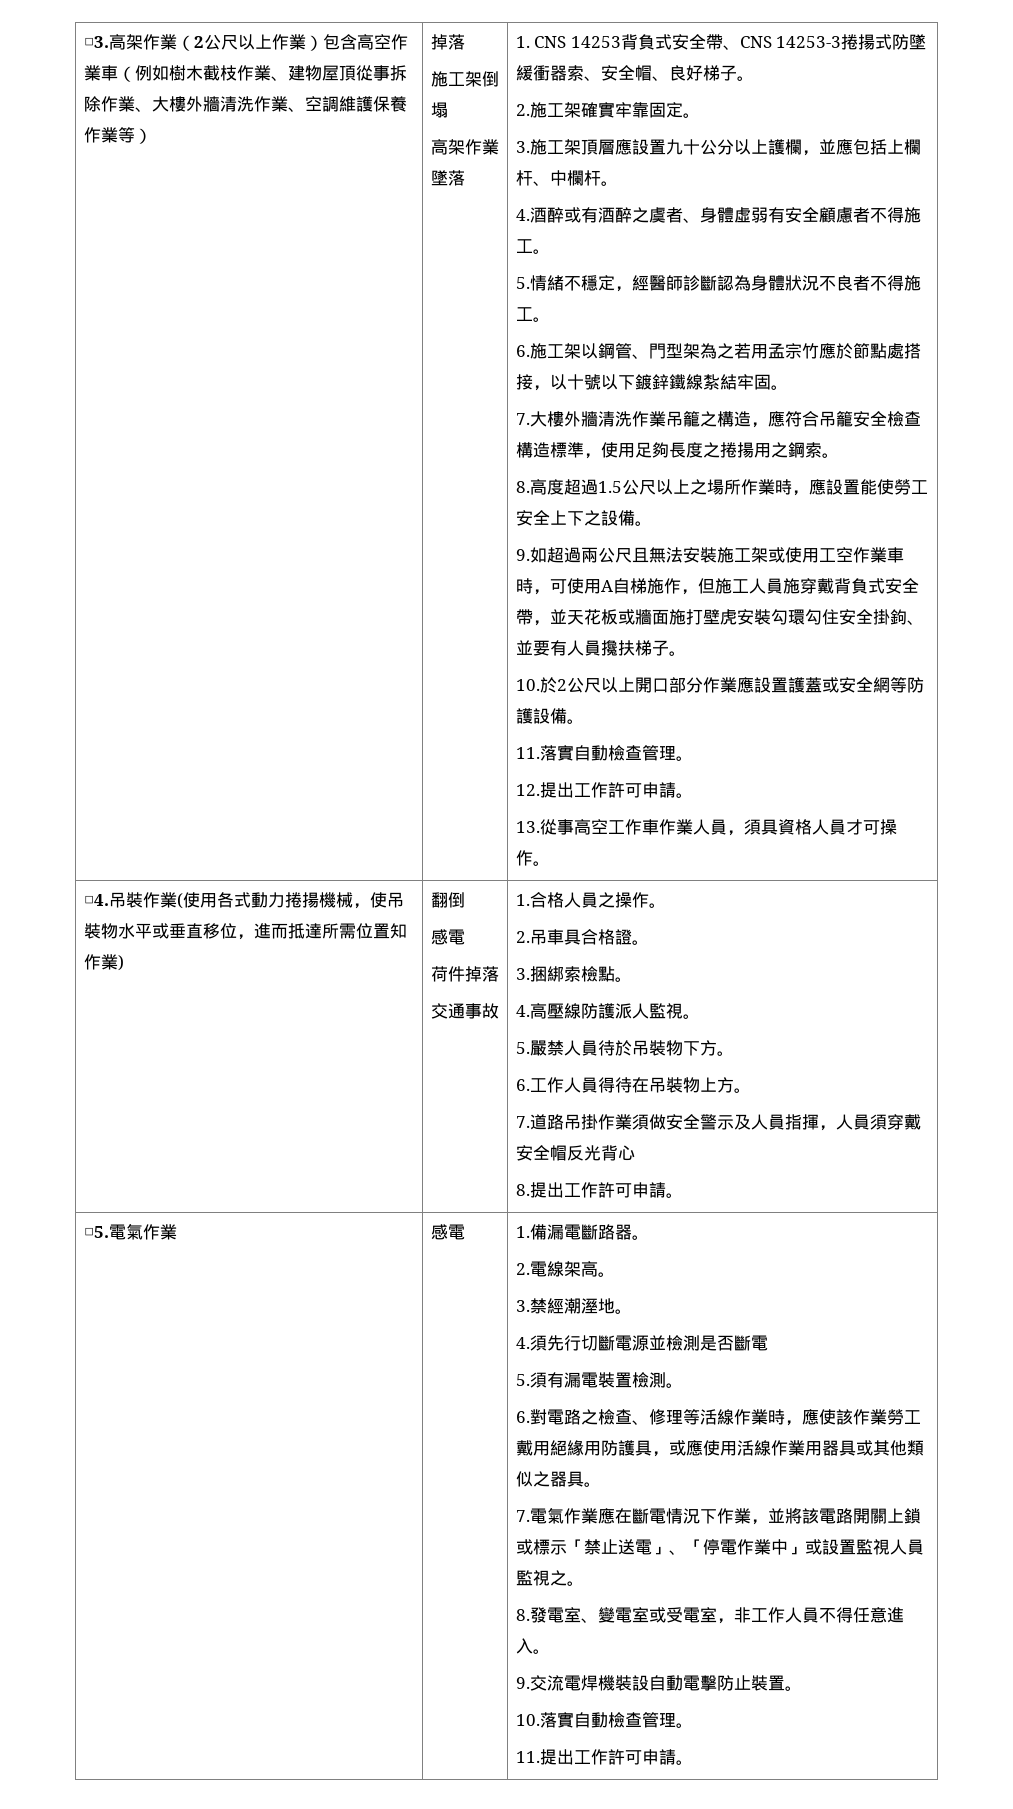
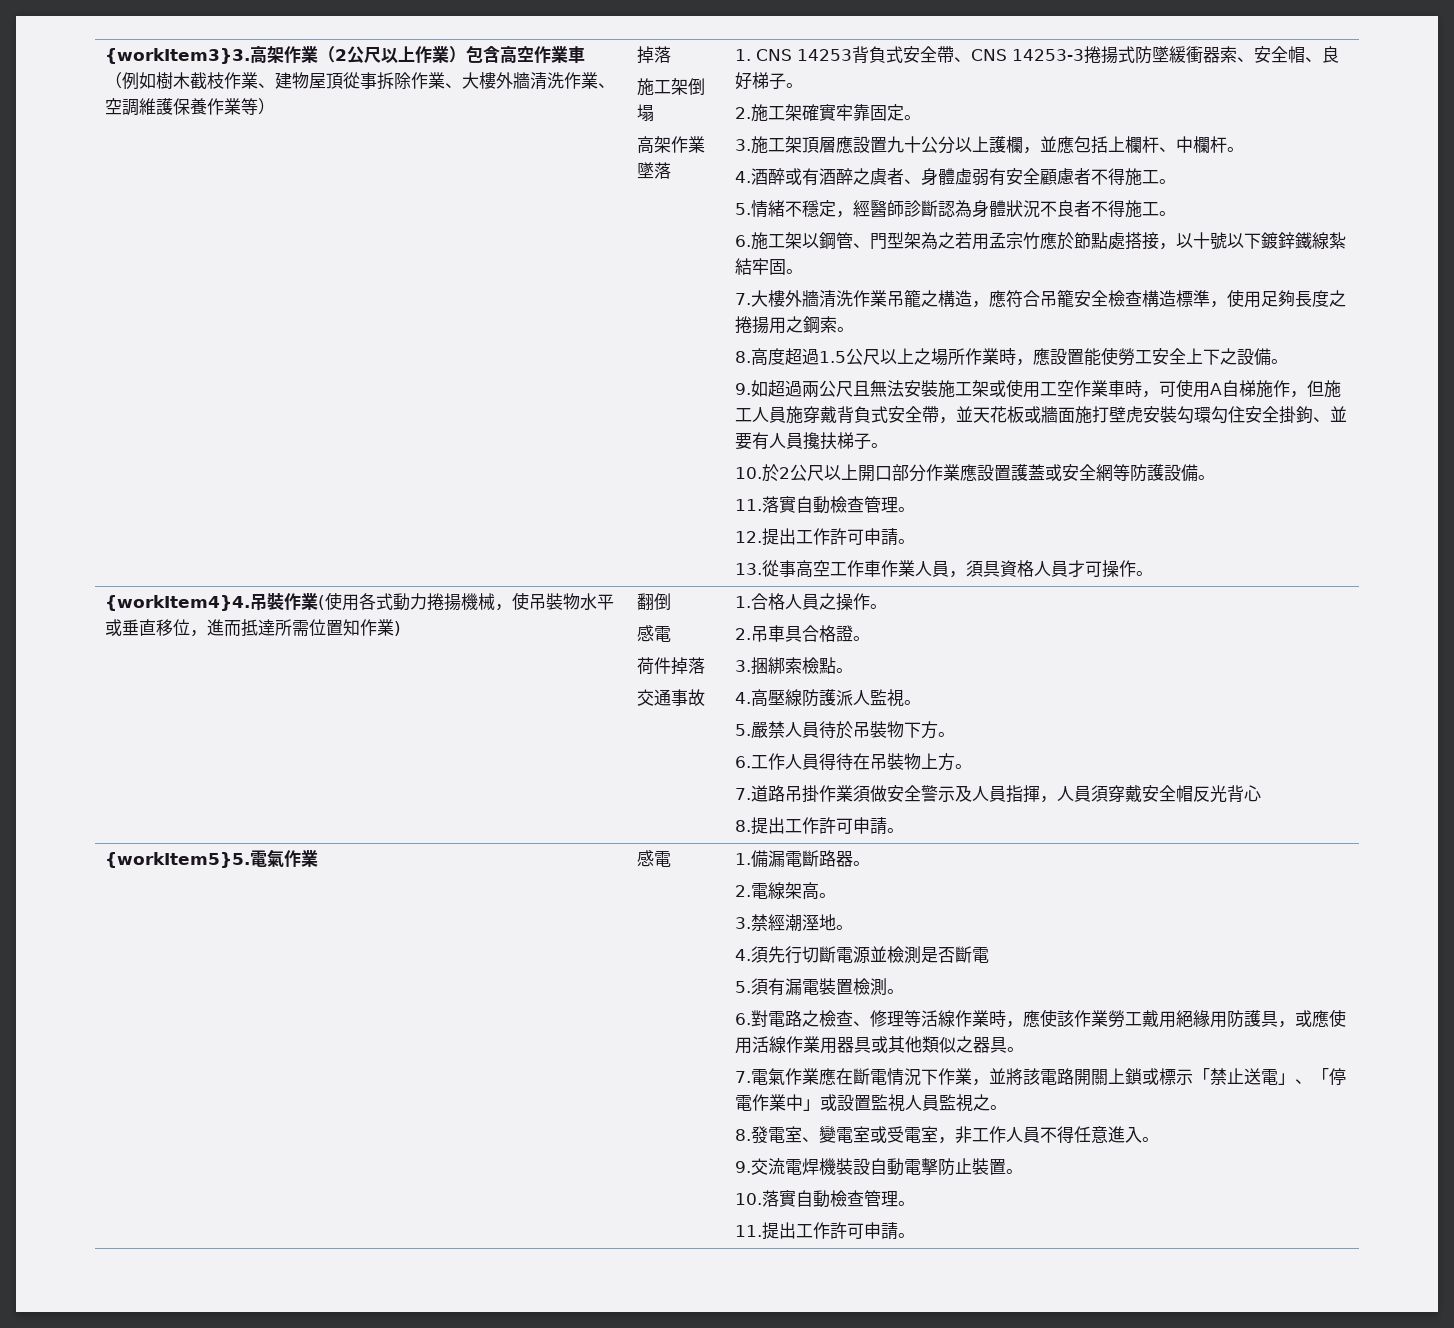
[83,36,109,48] □3. -> [105,48,251,64] {workItem3}3.
[83,894,109,906] □4. -> [105,595,251,611] {workItem4}4.
[83,1226,109,1238] □5. -> [105,852,251,868] {workItem5}5.

